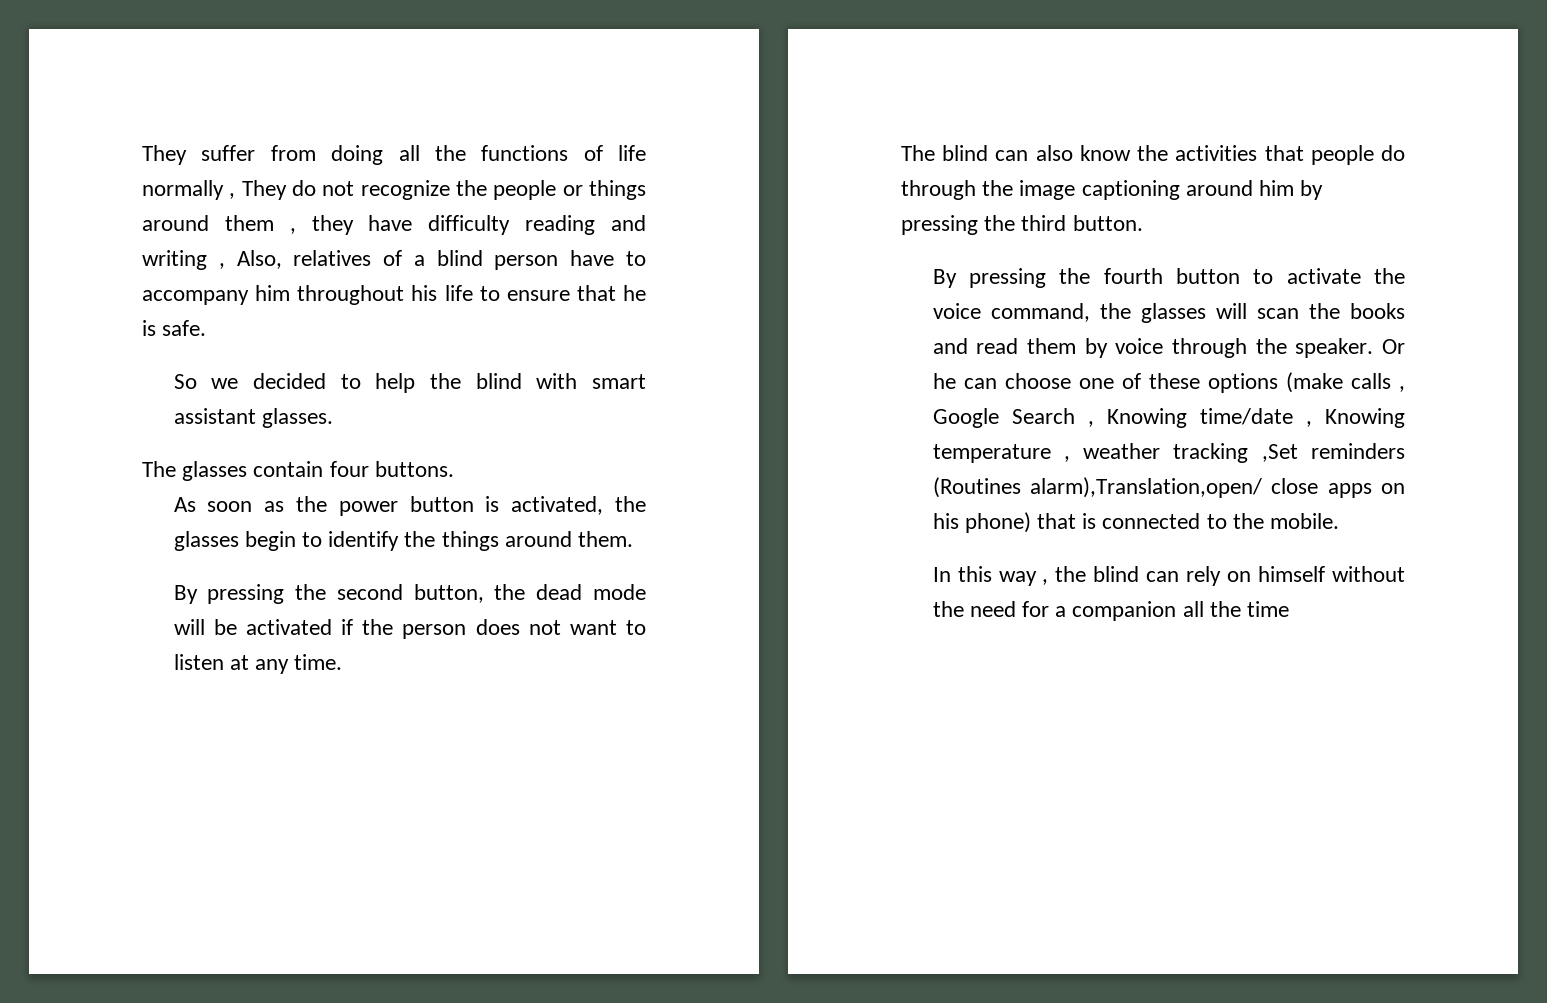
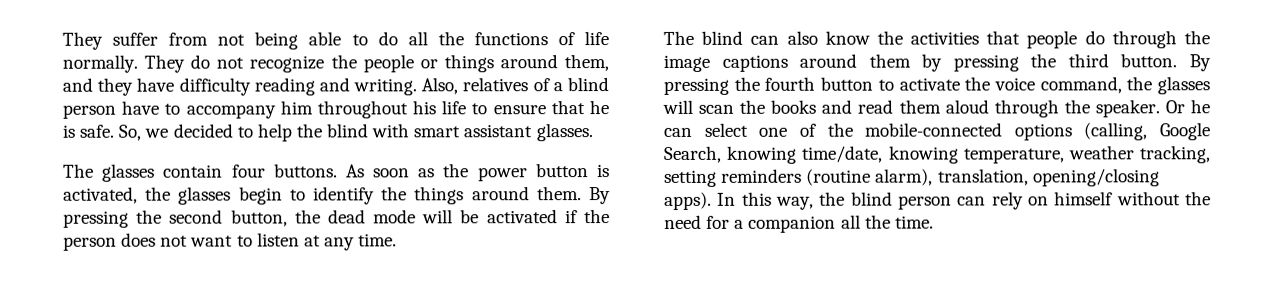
[331,145,384,165] doing -> [217,31,398,50] not being able to do
[142,180,236,200] normally , -> [62,54,138,73] normally.
[224,215,296,234] them , -> [564,54,610,72] [62,77,93,92] them, and
[142,250,225,270] writing , -> [353,78,418,96] writing.
[173,374,197,389] // So -> [118,124,142,141] So,
(454, 469) // -> (338, 170) none
(634, 539) // -> (582, 193) none
[1081,180,1295,200] captioning around him -> [721,53,911,72] captions around them
(1143, 223) // -> (1178, 60) none
[1084,338,1164,358] by voice -> [944,99,989,114] aloud
[1004,373,1071,389] choose -> [703,122,748,137] select
[1148,372,1405,393] [932,408,1405,428] [932,443,1405,463] [932,477,1405,498] [932,512,1340,533] [932,566,1140,586] these options (make calls , Google Search , Knowing time/date , Knowing temperature , weather tracking ,Set reminders (Routines alarm),Translation,open/ close apps on his phone) that is connected to the mobile. // In this way , the blind -> [826,122,1210,141] [664,145,1211,164] [664,168,1160,187] [664,191,952,210] the mobile-connected options (calling, Google Search, knowing time/date, knowing temperature, weather tracking, setting reminders (routine alarm), translation, opening/closing apps). In this way, the blind person
[1247,601,1290,617] time -> [894,215,934,229] time.

